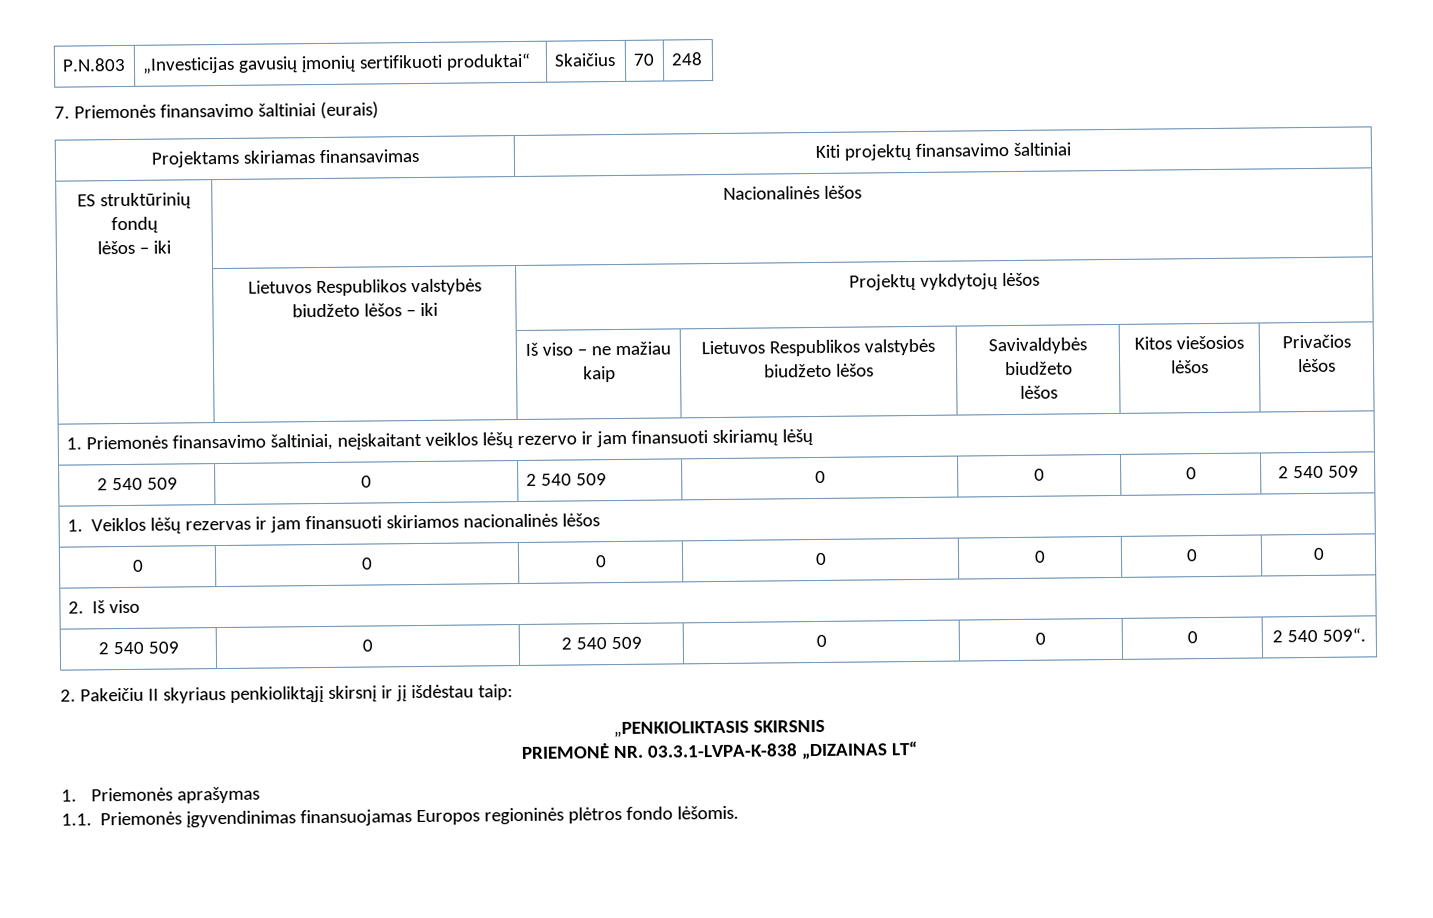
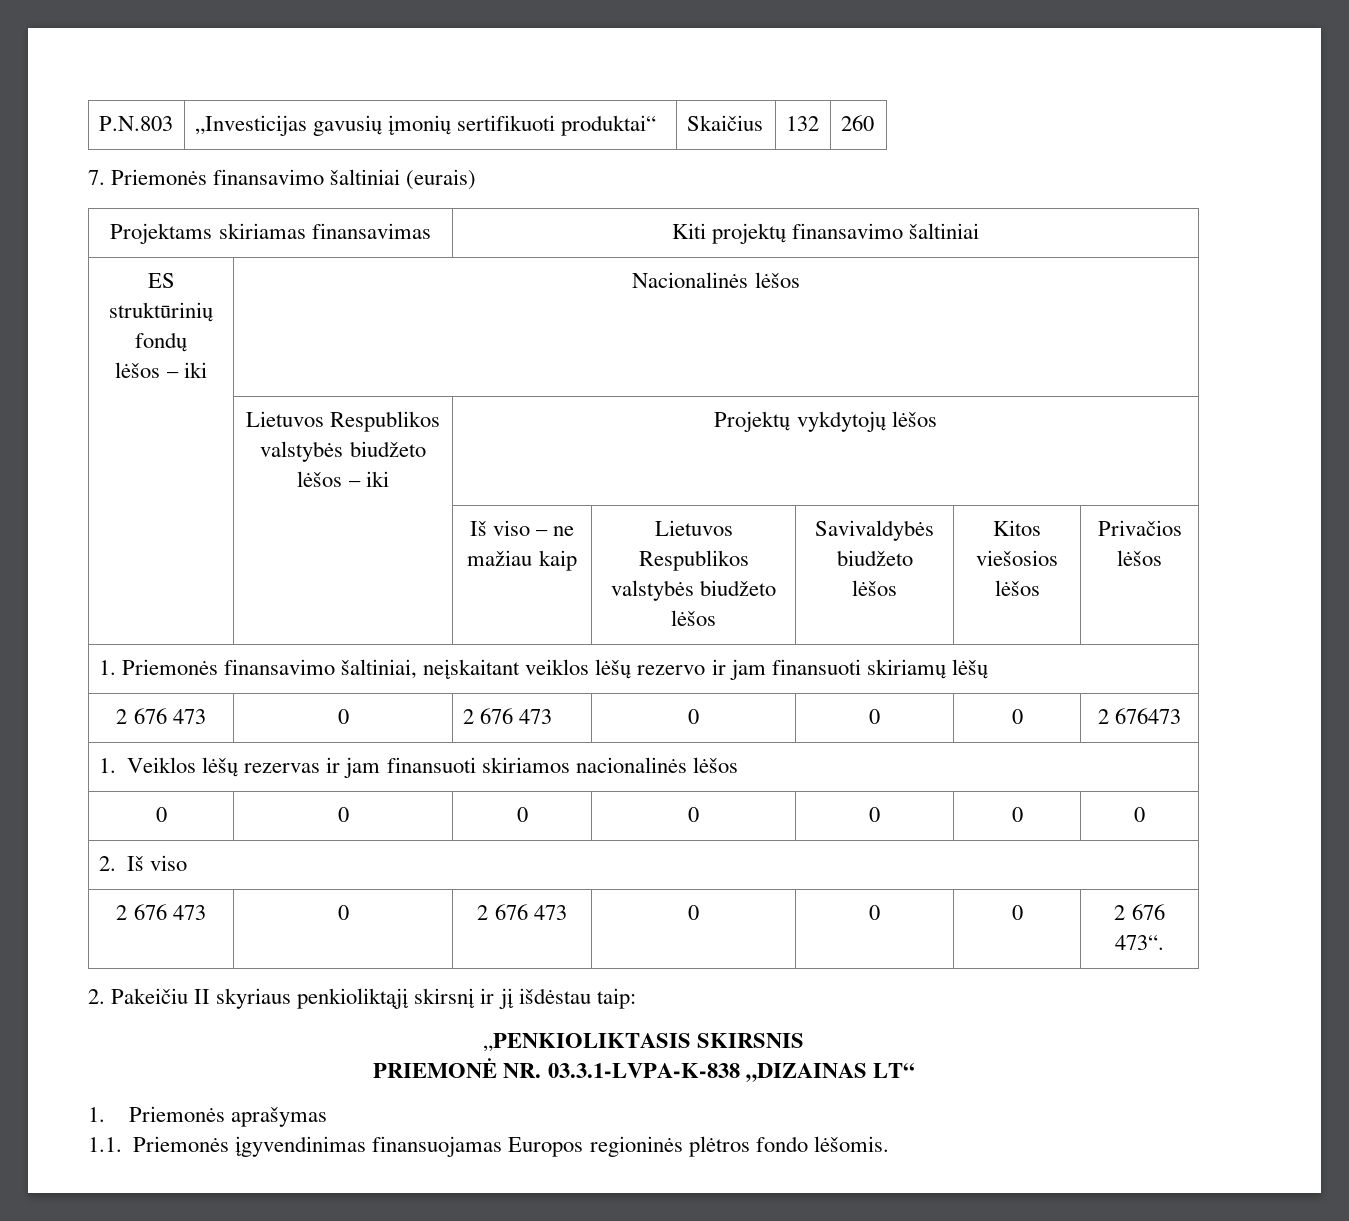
[632,53,655,66] [670,52,703,66] 70 | 248 -> [785,116,819,131] [840,115,874,131] 132 | 260
[111,477,178,491] [361,475,372,488] [525,473,607,486] [814,470,826,484] [1034,468,1045,481] [1185,467,1197,480] [1277,465,1359,479] 540 509 | 0 | 2 540 509 | 0 | 0 | 0 | 2 540 509 -> [133,708,206,724] [337,709,349,724] [462,708,553,724] [688,709,699,724] [869,709,880,724] [1011,709,1023,724] [1097,708,1182,724] 676 473 | 0 | 2 676 473 | 0 | 0 | 0 | 2 676473
[112,641,179,655] [362,639,373,652] [560,636,642,650] [815,634,827,648] [1035,632,1046,645] [1186,631,1198,644] [1272,627,1366,643] 540 509 | 0 | 2 540 509 | 0 | 0 | 0 | 2 540 509“. -> [133,904,206,920] [337,905,349,920] [477,904,567,920] [688,905,699,920] [869,905,880,920] [1011,905,1023,920] [1114,904,1165,920] [1115,935,1164,950] 676 473 | 0 | 2 676 473 | 0 | 0 | 0 | 2 676 473“.

